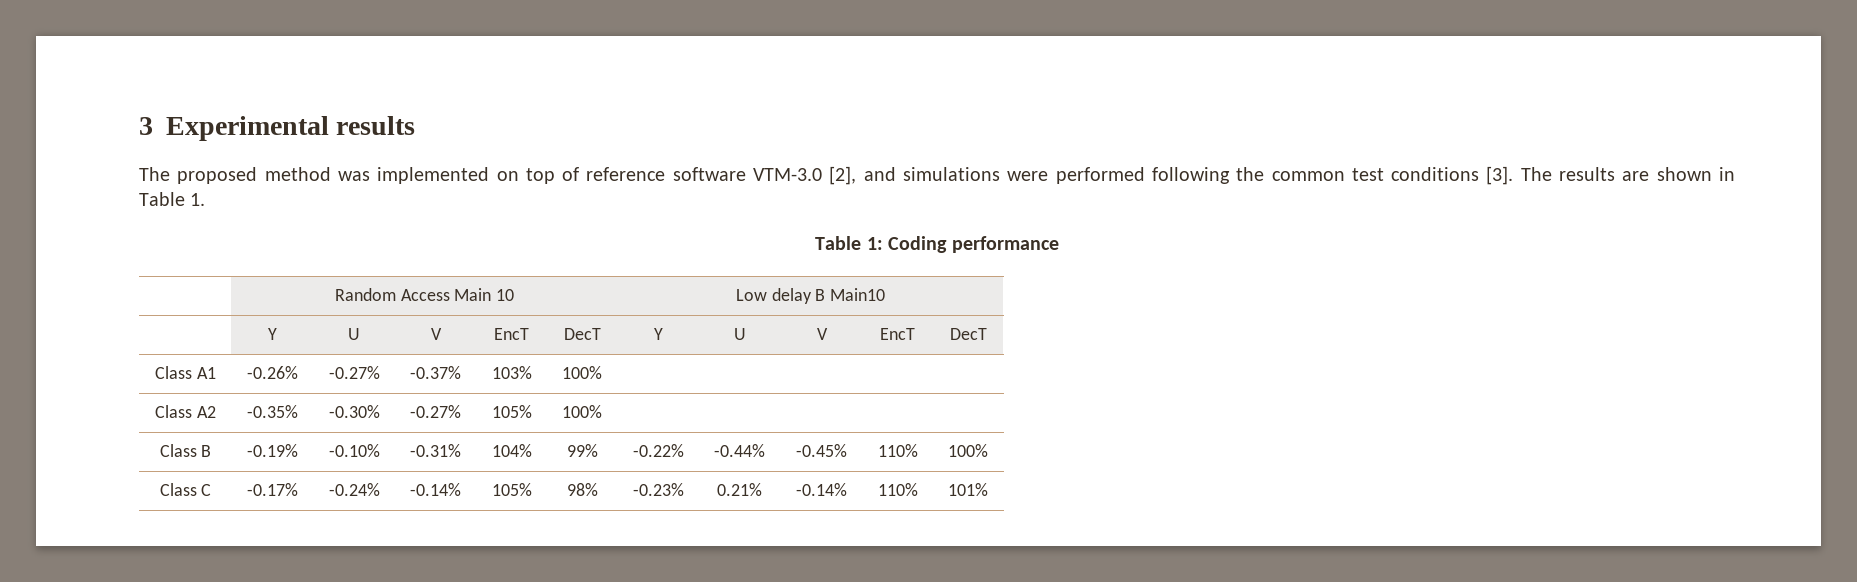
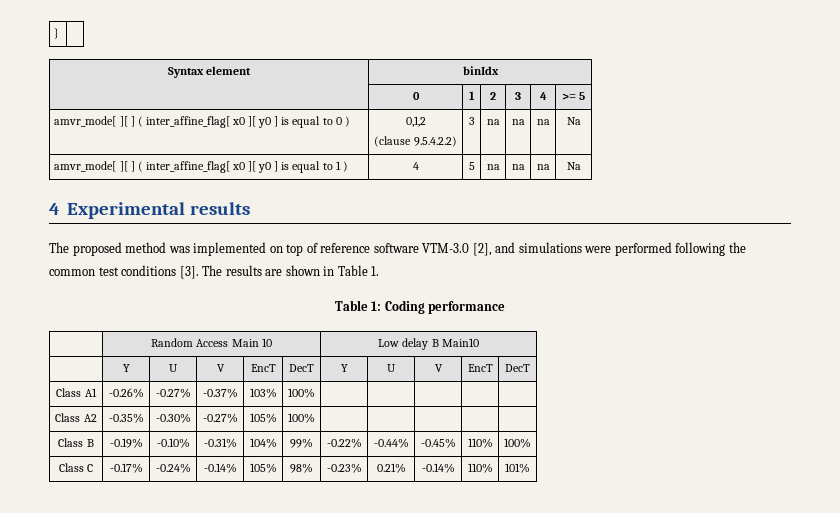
[139,117,153,135] 3 -> [54,28,60,39] [167,66,252,78] [462,66,499,75] [412,92,420,100] [468,91,475,100] [490,92,496,100] [515,92,521,100] [539,92,547,100] [561,92,586,100] [54,116,350,128] [405,116,426,127] [374,136,457,147] [468,117,475,125] [486,119,500,125] [511,119,525,125] [536,119,550,125] [566,117,581,125] [54,161,348,173] [412,162,419,170] [468,162,475,170] [486,164,500,170] [511,164,525,170] [536,164,550,170] [566,162,581,170] [49,203,60,215] } | // Syntax element | binIdx // | 0 | 1 | 2 | 3 | 4 | >= 5 // amvr_mode[ ][ ] ( inter_affine_flag[ x0 ][ y0 ] is equal to 0 ) | 0,1,2 // (clause 9.5.4.2.2) | 3 | na | na | na | Na // amvr_mode[ ][ ] ( inter_affine_flag[ x0 ][ y0 ] is equal to 1 ) | 4 | 5 | na | na | na | Na // 4

